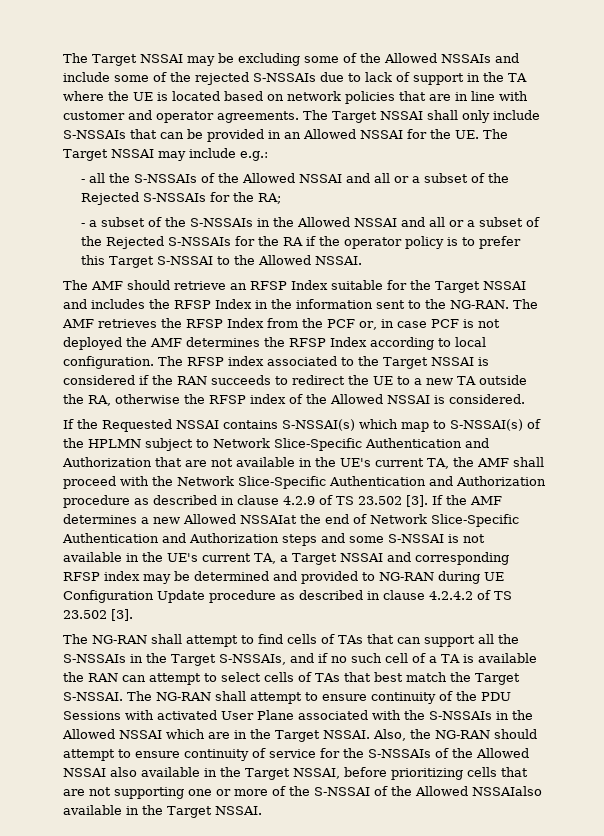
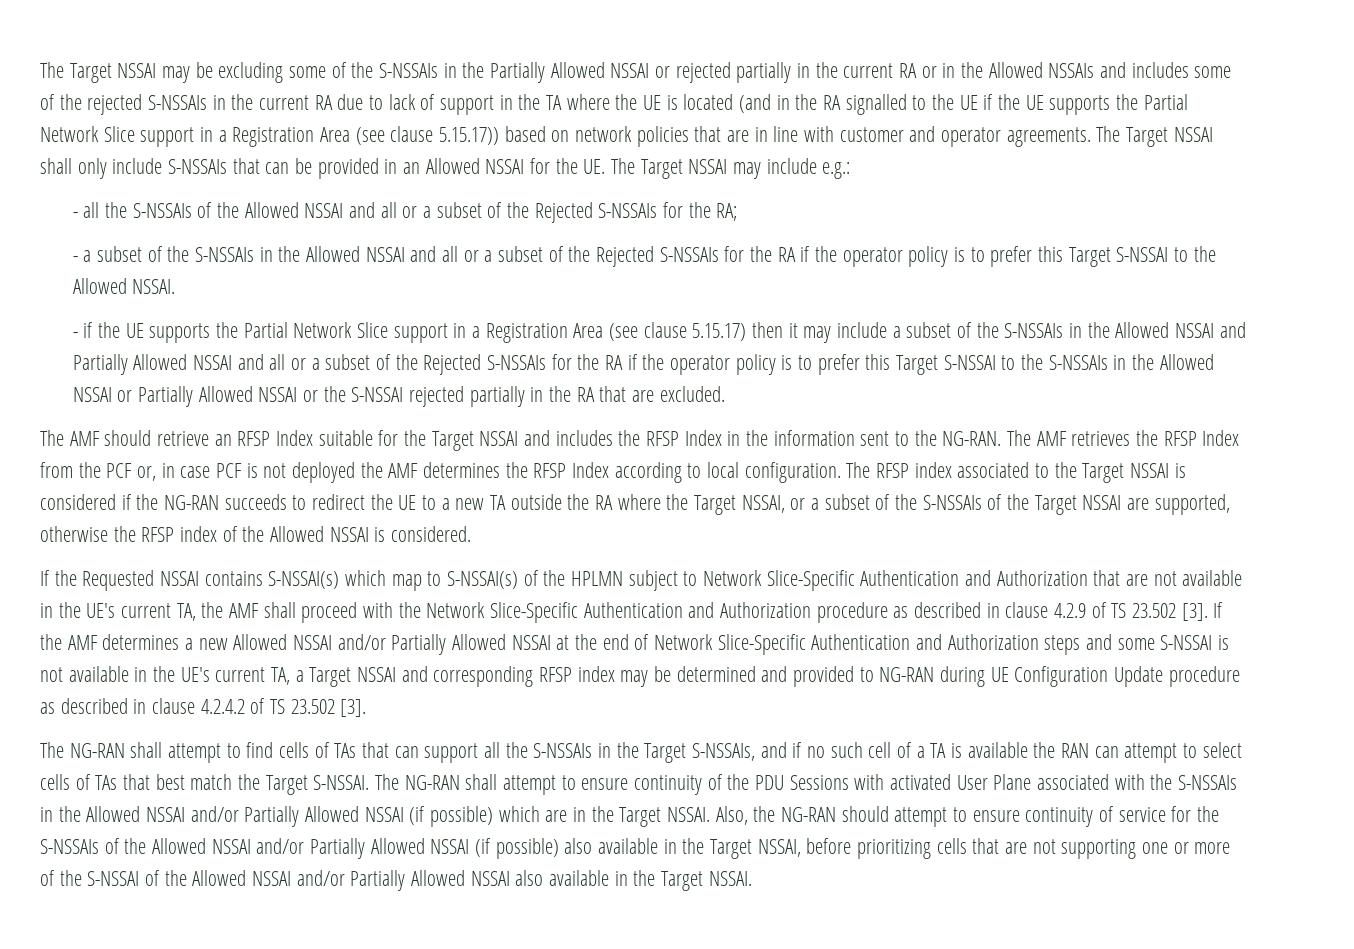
(381, 58) none -> [379,62,984,83] S-NSSAIs in the Partially Allowed NSSAI or rejected partially in the current RA or in the
[63,72,110,82] include -> [1131,62,1189,78] includes
(316, 77) none -> [212,94,333,110] in the current RA
(220, 96) none -> [739,94,1188,115] [40,126,500,147] (and in the RA signalled to the UE if the UE supports the Partial Network Slice support in a Registration Area (see clause 5.15.17))
(363, 260) none -> [72,322,1246,343] [72,354,1214,375] [72,386,725,407] // - if the UE supports the Partial Network Slice support in a Registration Area (see clause 5.15.17) then it may include a subset of the S-NSSAIs in the Allowed NSSAI and Partially Allowed NSSAI and all or a subset of the Rejected S-NSSAIs for the RA if the operator policy is to prefer this Target S-NSSAI to the S-NSSAIs in the Allowed NSSAI or Partially Allowed NSSAI or the S-NSSAI rejected partially in the RA that are excluded.
[177,376,207,385] RAN -> [164,495,220,510] NG-RAN
[88,395,111,406] RA, -> [595,494,1230,515] RA where the Target NSSAI, or a subset of the S-NSSAIs of the Target NSSAI are supported,
[240,515,297,524] NSSAIat -> [293,634,570,655] NSSAI and/or Partially Allowed NSSAI at
(162, 734) none -> [190,806,494,827] and/or Partially Allowed NSSAI (if possible)
(106, 772) none -> [256,838,559,859] and/or Partially Allowed NSSAI (if possible)
[472,786,542,796] NSSAIalso -> [252,870,544,891] NSSAI and/or Partially Allowed NSSAI also

